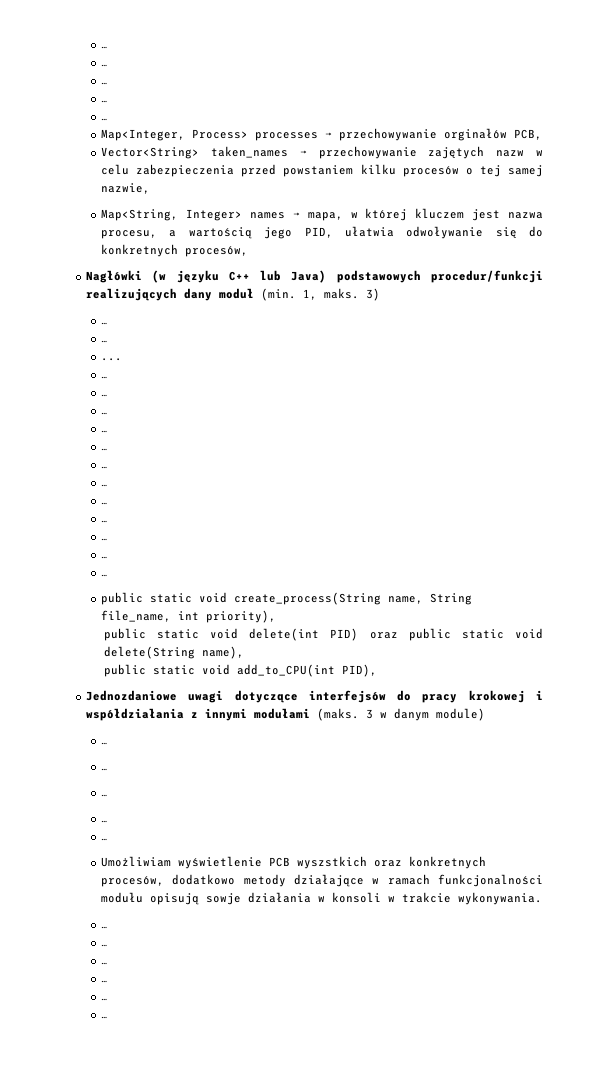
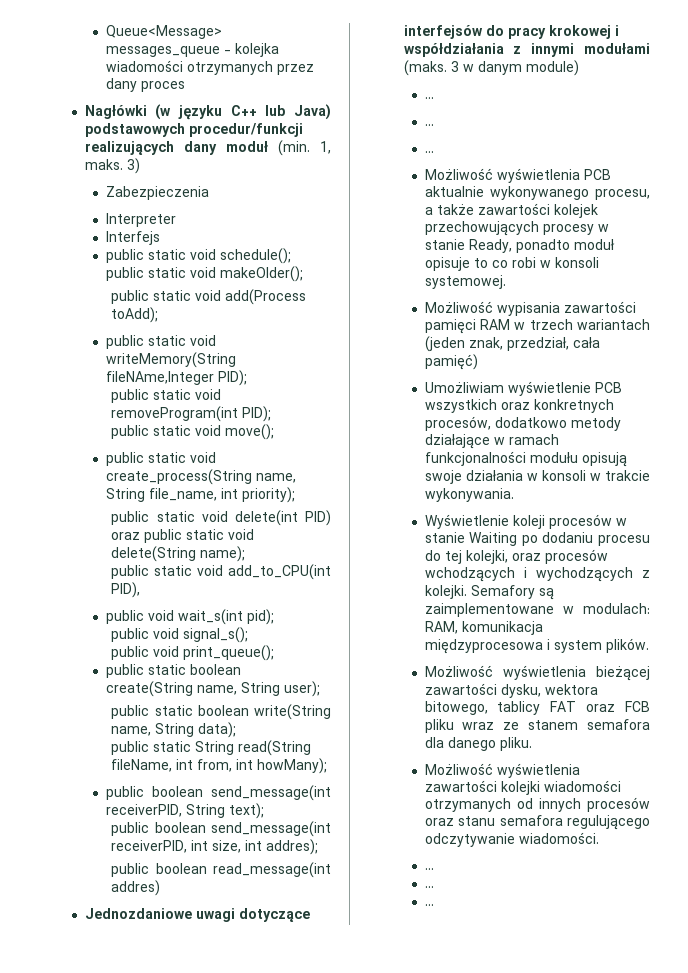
[101,46,109,49] [101,64,109,67] [101,82,109,85] [101,100,109,103] [101,118,109,121] [101,128,543,141] [101,146,543,159] [101,164,543,177] [101,183,151,194] [101,208,544,221] [101,226,543,239] [101,244,249,257] … // … // … // … // … // Map<Integer, Process> processes → przechowywanie orginałów PCB, // Vector<String> taken_names → przechowywanie zajętych nazw w celu zabezpieczenia przed powstaniem kilku procesów o tej samej nazwie, // Map<String, Integer> names → mapa, w której kluczem jest nazwa procesu, a wartością jego PID, ułatwia odwoływanie się do konkretnych procesów, -> [105,25,222,39] [105,43,279,57] [105,60,314,75] [105,78,185,92] Queue<Message> messages_queue - kolejka wiadomości otrzymanych przez dany proces
[101,322,109,325] [101,340,109,343] [101,358,123,361] [101,376,109,379] [101,394,109,397] [101,412,109,415] [101,430,109,433] [101,448,109,451] [101,466,109,469] [101,484,109,487] [101,502,109,505] [101,520,109,523] [101,538,109,541] [101,556,109,559] [101,574,109,577] … // … // ... // … // … // … // … // … // … // … // … // … // … // … // … -> [105,186,209,200] [105,213,176,227] [105,231,160,245] [105,248,291,264] [105,266,303,282] [111,289,307,305] [111,307,159,323] [105,335,216,349] [105,352,236,368] [105,370,247,386] [111,389,222,403] [111,406,272,422] [111,424,275,440] Zabezpieczenia // Interpreter // Interfejs // public static void schedule(); public static void makeOlder(); // public static void add(Process toAdd); // public static void writeMemory(String fileNAme,Integer PID); // public static void removeProgram(int PID); // public static void move();
[206,610,277,623] priority), -> [241,487,295,503] priority);
[201,646,244,659] name), -> [200,546,246,562] name);
(377, 670) none -> [105,609,274,625] [111,627,249,643] [111,645,275,661] [105,664,241,678] [105,681,320,697] [111,704,331,720] [111,722,237,738] [111,740,312,756] [111,758,328,774] [105,785,331,801] [105,803,264,819] [111,821,331,837] [111,839,319,855] [111,862,331,878] [111,880,161,896] // public void wait_s(int pid); // public void signal_s(); // public void print_queue(); // public static boolean create(String name, String user); // public static boolean write(String name, String data); // public static String read(String fileName, int from, int howMany); // public boolean send_message(int receiverPID, String text); // public boolean send_message(int receiverPID, int size, int addres); // public boolean read_message(int addres)
[101,820,109,823] [101,838,109,841] … // … -> [424,168,611,183] [424,186,650,200] [424,203,598,218] [424,221,609,236] [424,239,615,253] [424,257,599,271] [424,275,506,289] [424,301,636,316] [424,319,650,334] [424,336,600,352] [424,354,478,370] Możliwość wyświetlenia PCB aktualnie wykonywanego procesu, a także zawartości kolejek przechowujących procesy w stanie Ready, ponadto moduł opisuje to co robi w konsoli systemowej. // Możliwość wypisania zawartości pamięci RAM w trzech wariantach (jeden znak, przedział, cała pamięć)
[297,856,368,869] wyszstkich -> [424,399,497,413] wszystkich
[206,893,242,905] sowje -> [424,470,462,484] swoje
[101,926,109,929] [101,944,109,947] [101,962,109,965] [101,980,109,983] [101,998,109,1001] [101,1016,109,1019] … // … // … // … // … // … -> [424,514,627,529] [424,532,650,546] [424,549,608,564] [424,567,650,582] [424,585,554,600] [424,603,650,617] [424,621,543,635] [424,638,649,654] [424,665,650,681] [424,683,598,698] [424,701,650,715] [424,719,650,733] [424,737,532,751] [424,763,580,778] [424,780,621,795] [424,797,650,812] [424,815,650,830] [424,832,599,847] [424,868,434,870] [424,886,434,888] [424,904,434,906] Wyświetlenie koleji procesów w stanie Waiting po dodaniu procesu do tej kolejki, oraz procesów wchodzących i wychodzących z kolejki. Semafory są zaimplementowane w modulach: RAM, komunikacja międzyprocesowa i system plików. // Możliwość wyświetlenia bieżącej zawartości dysku, wektora bitowego, tablicy FAT oraz FCB pliku wraz ze stanem semafora dla danego pliku. // Możliwość wyświetlenia zawartości kolejki wiadomości otrzymanych od innych procesów oraz stanu semafora regulującego odczytywanie wiadomości. // … // … // …

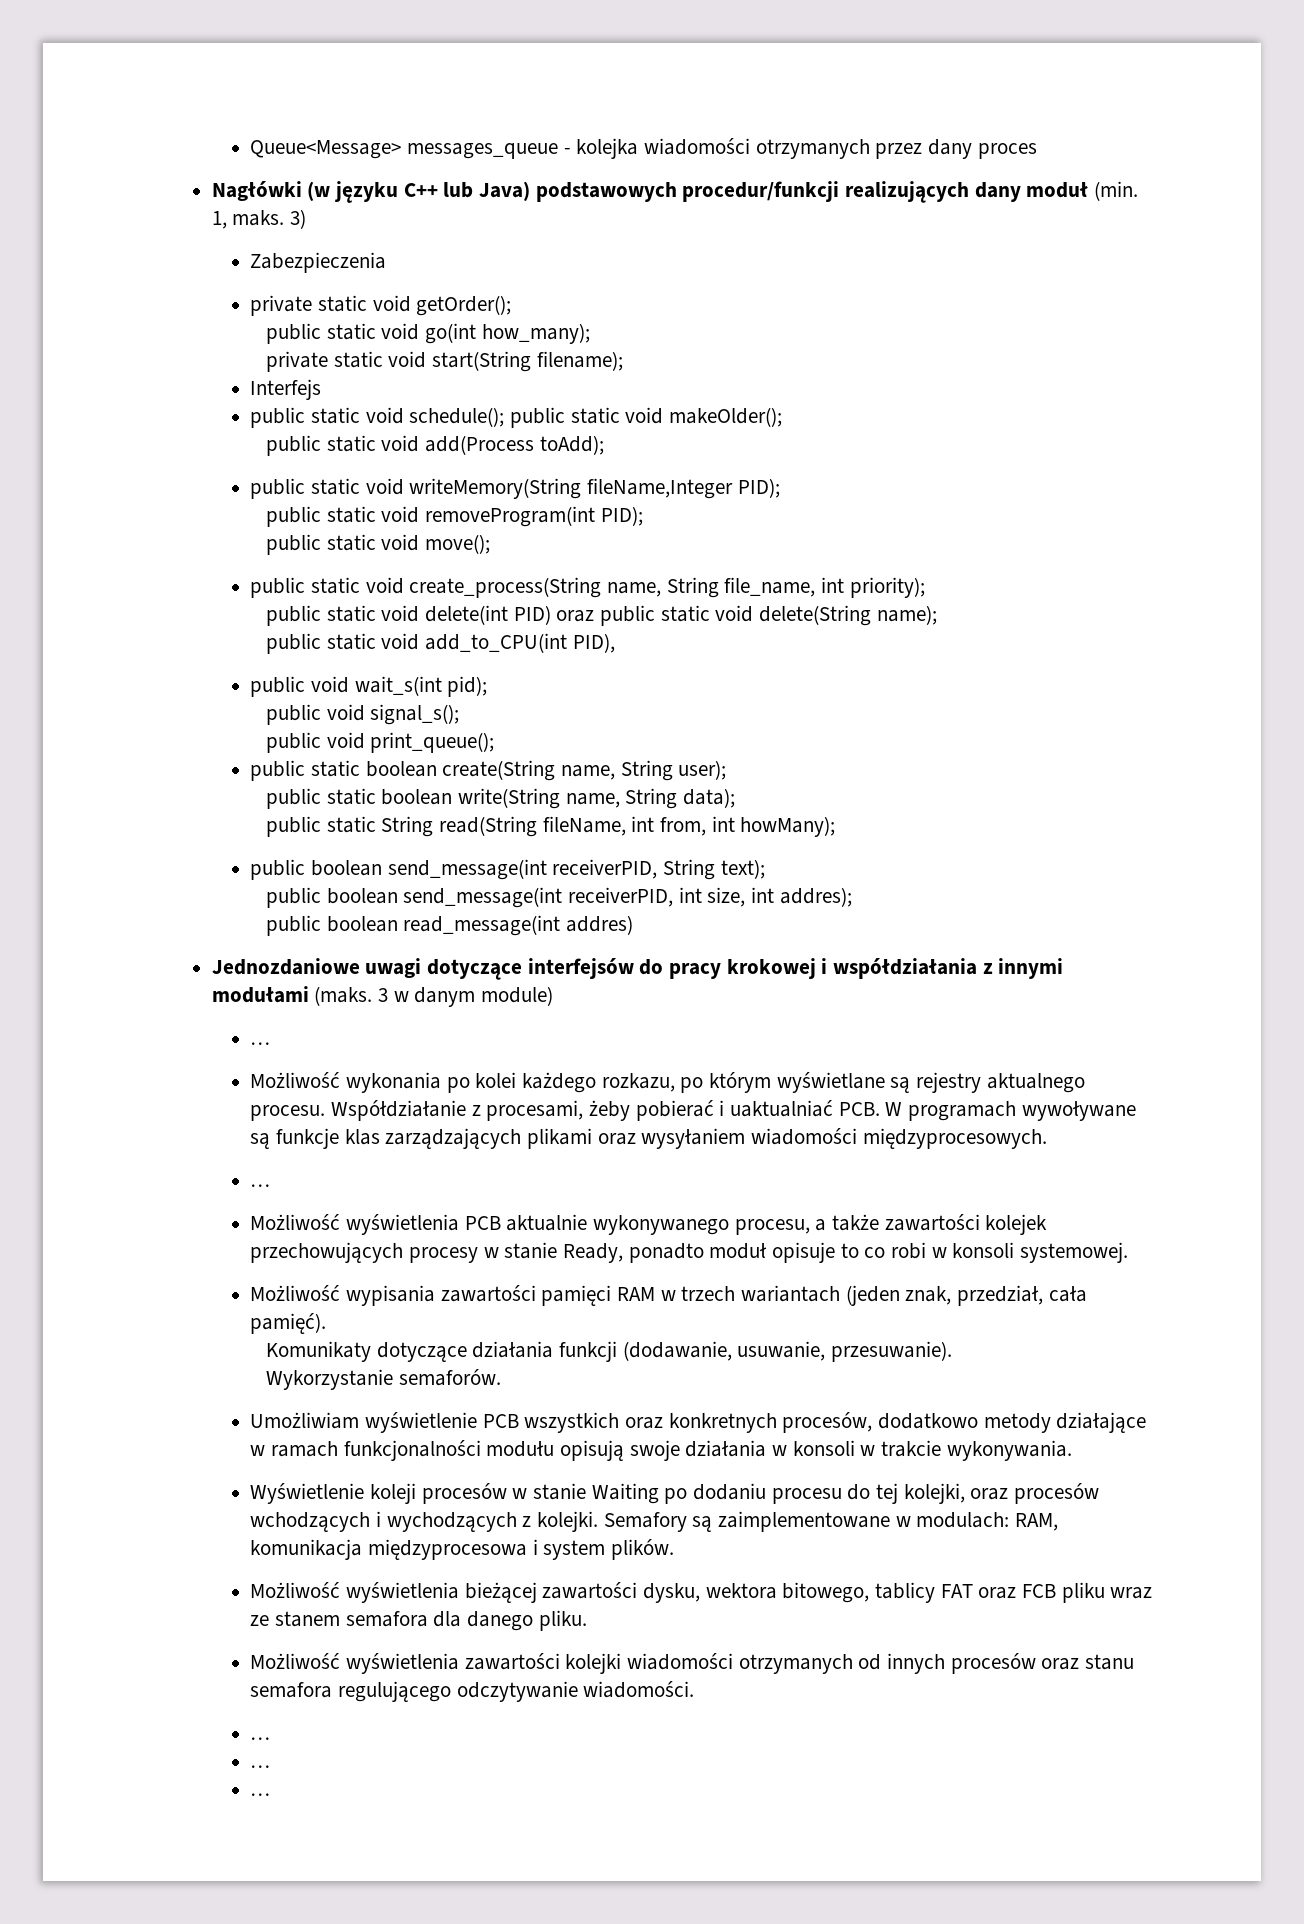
[105,213,176,227] Interpreter -> [250,295,512,316] [265,323,590,344] [265,351,623,372] private static void getOrder(); // public static void go(int how_many); // private static void start(String filename);
[105,371,214,385] fileNAme,Integer -> [587,478,734,499] fileName,Integer
[424,124,434,126] … -> [250,1072,1085,1093] [250,1100,1136,1121] [250,1128,1047,1149] Możliwość wykonania po kolei każdego rozkazu, po którym wyświetlane są rejestry aktualnego procesu. Współdziałanie z procesami, żeby pobierać i uaktualniać PCB. W programach wywoływane są funkcje klas zarządzających plikami oraz wysyłaniem wiadomości międzyprocesowych.
[424,354,478,370] pamięć) -> [250,1313,327,1334] [265,1341,952,1362] [265,1369,501,1390] pamięć). // Komunikaty dotyczące działania funkcji (dodawanie, usuwanie, przesuwanie). // Wykorzystanie semaforów.

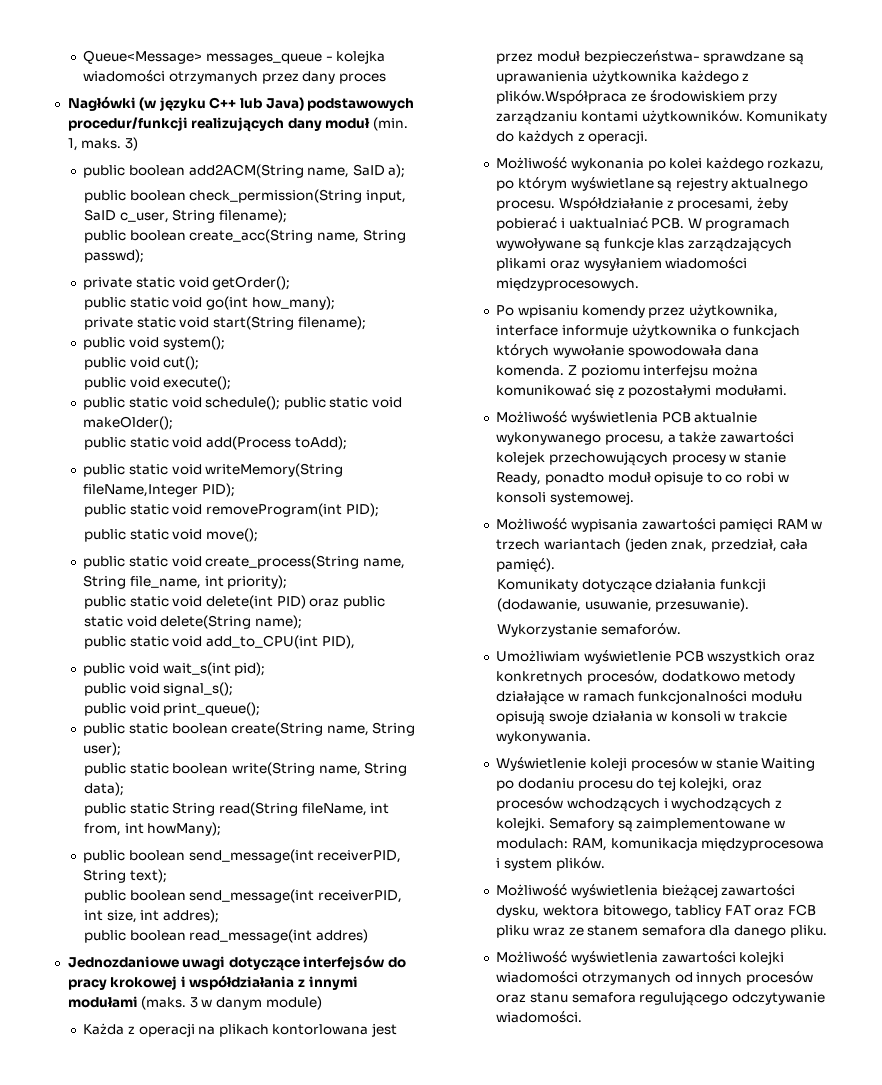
[250,252,387,273] Zabezpieczenia -> [83,164,406,178] [84,189,406,203] [84,209,287,223] [84,229,406,243] [84,249,145,263] public boolean add2ACM(String name, SaID a); // public boolean check_permission(String input, SaID c_user, String filename); // public boolean create_acc(String name, String passwd);
[250,379,322,400] Interfejs -> [83,336,225,350] [84,356,200,370] [84,376,232,390] public void system(); // public void cut(); // public void execute();
[250,1042,271,1045] … -> [83,1023,398,1037] [496,50,804,65] [496,70,750,84] [496,90,778,104] [496,110,828,125] [496,130,649,144] Każda z operacji na plikach kontorlowana jest przez moduł bezpieczeństwa- sprawdzane są uprawanienia użytkownika każdego z plików.Współpraca ze środowiskiem przy zarządzaniu kontami użytkowników. Komunikaty do każdych z operacji.
[250,1184,271,1187] … -> [496,304,778,318] [496,324,800,338] [496,344,760,358] [496,364,758,378] [496,384,787,398] Po wpisaniu komendy przez użytkownika, interface informuje użytkownika o funkcjach których wywołanie spowodowała dana komenda. Z poziomu interfejsu można komunikować się z pozostałymi modułami.
[250,1737,271,1740] [250,1765,271,1768] [250,1793,271,1796] // … // … // … -> (583, 1017) none

